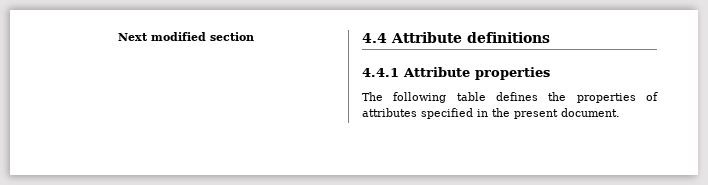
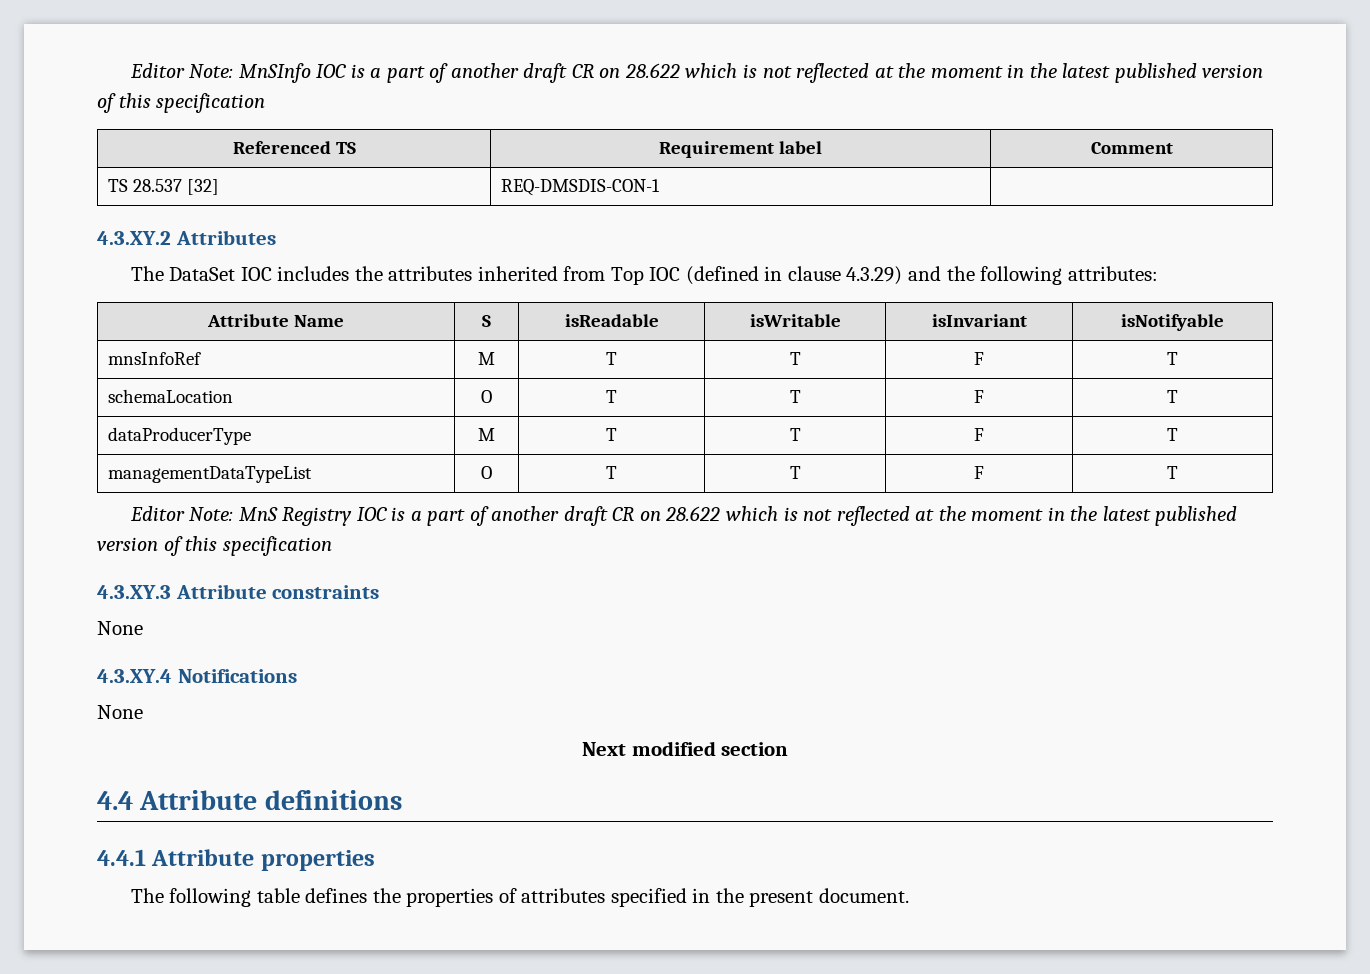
(117, 37) none -> [129,63,1264,83] [97,93,266,113] [232,141,356,154] [659,141,822,158] [1090,142,1173,154] [108,179,220,195] [501,179,661,196] [97,230,276,245] [130,266,1158,285] [207,314,344,327] [481,315,491,327] [564,314,659,327] [749,314,841,327] [931,314,1027,327] [1121,314,1224,331] [108,352,202,365] [477,352,495,365] [606,352,617,365] [789,352,801,365] [974,352,984,365] [1167,352,1178,365] [108,389,234,403] [480,390,492,403] [606,390,617,403] [789,390,801,403] [974,390,984,403] [1167,390,1178,403] [108,427,252,445] [477,428,495,441] [606,428,617,441] [789,428,801,441] [974,428,984,441] [1167,428,1178,441] [108,466,313,483] [480,466,492,479] [606,466,617,479] [789,466,801,479] [974,466,984,479] [1167,466,1178,479] [129,506,1238,526] [97,536,332,556] [97,584,380,599] [97,621,143,635] [97,669,297,683] [97,705,143,719] Editor Note: MnSInfo IOC is a part of another draft CR on 28.622 which is not reflected at the moment in the latest published version of this specification // Referenced TS | Requirement label | Comment // TS 28.537 [32] | REQ-DMSDIS-CON-1 | // 4.3.XY.2 Attributes // The DataSet IOC includes the attributes inherited from Top IOC (defined in clause 4.3.29) and the following attributes: // Attribute Name | S | isReadable | isWritable | isInvariant | isNotifyable // mnsInfoRef | M | T | T | F | T // schemaLocation | O | T | T | F | T // dataProducerType | M | T | T | F | T // managementDataTypeList | O | T | T | F | T // Editor Note: MnS Registry IOC is a part of another draft CR on 28.622 which is not reflected at the moment in the latest published version of this specification // 4.3.XY.3 Attribute constraints // None // 4.3.XY.4 Notifications // None //

